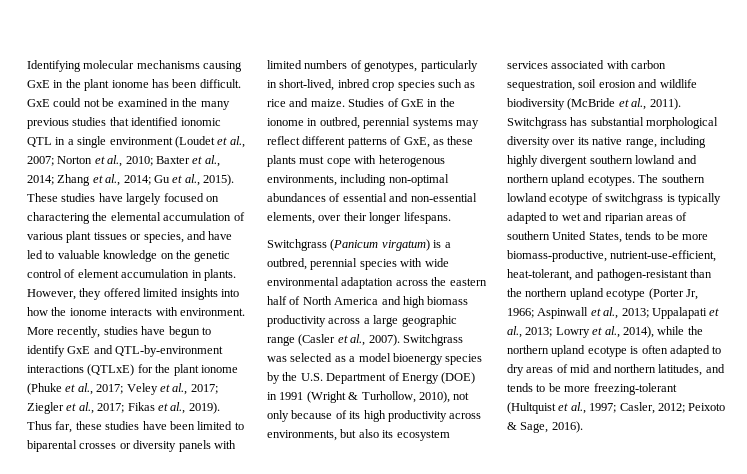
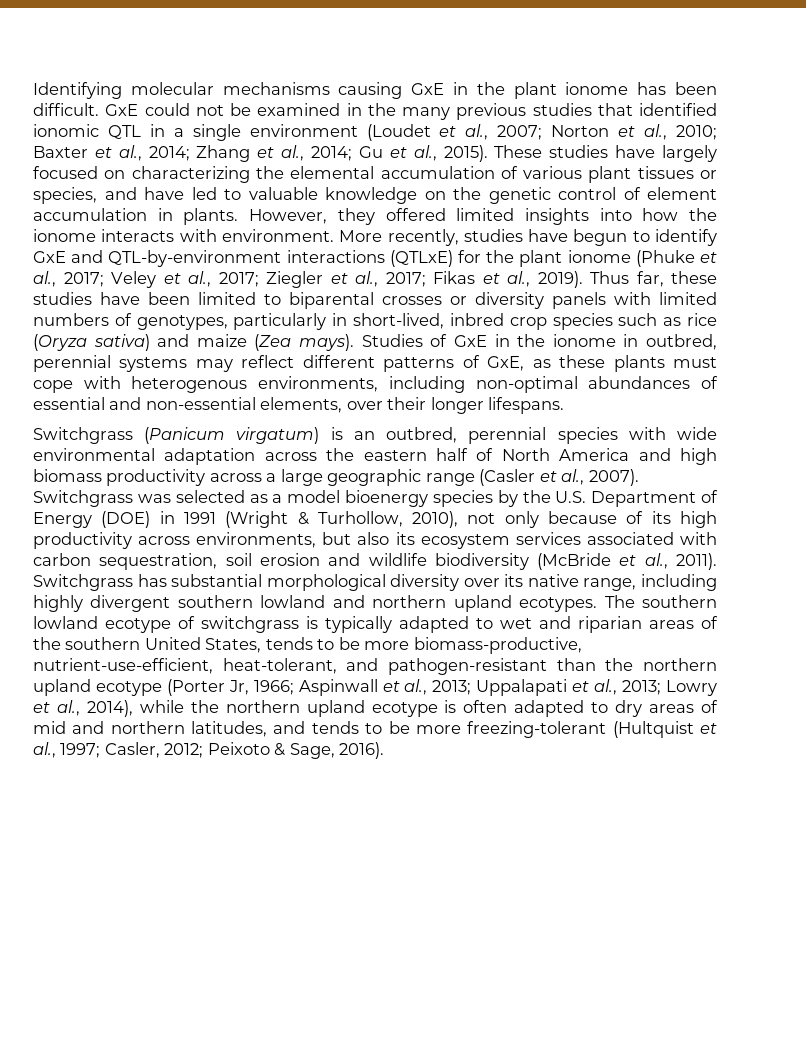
[27,212,90,224] charactering -> [131,166,250,183] characterizing
[289,98,345,107] and maize. -> [33,334,355,351] (Oryza sativa) and maize (Zea mays).
[444,242,451,248] a -> [353,431,375,440] an
(688, 216) none -> [33,637,61,650] the

